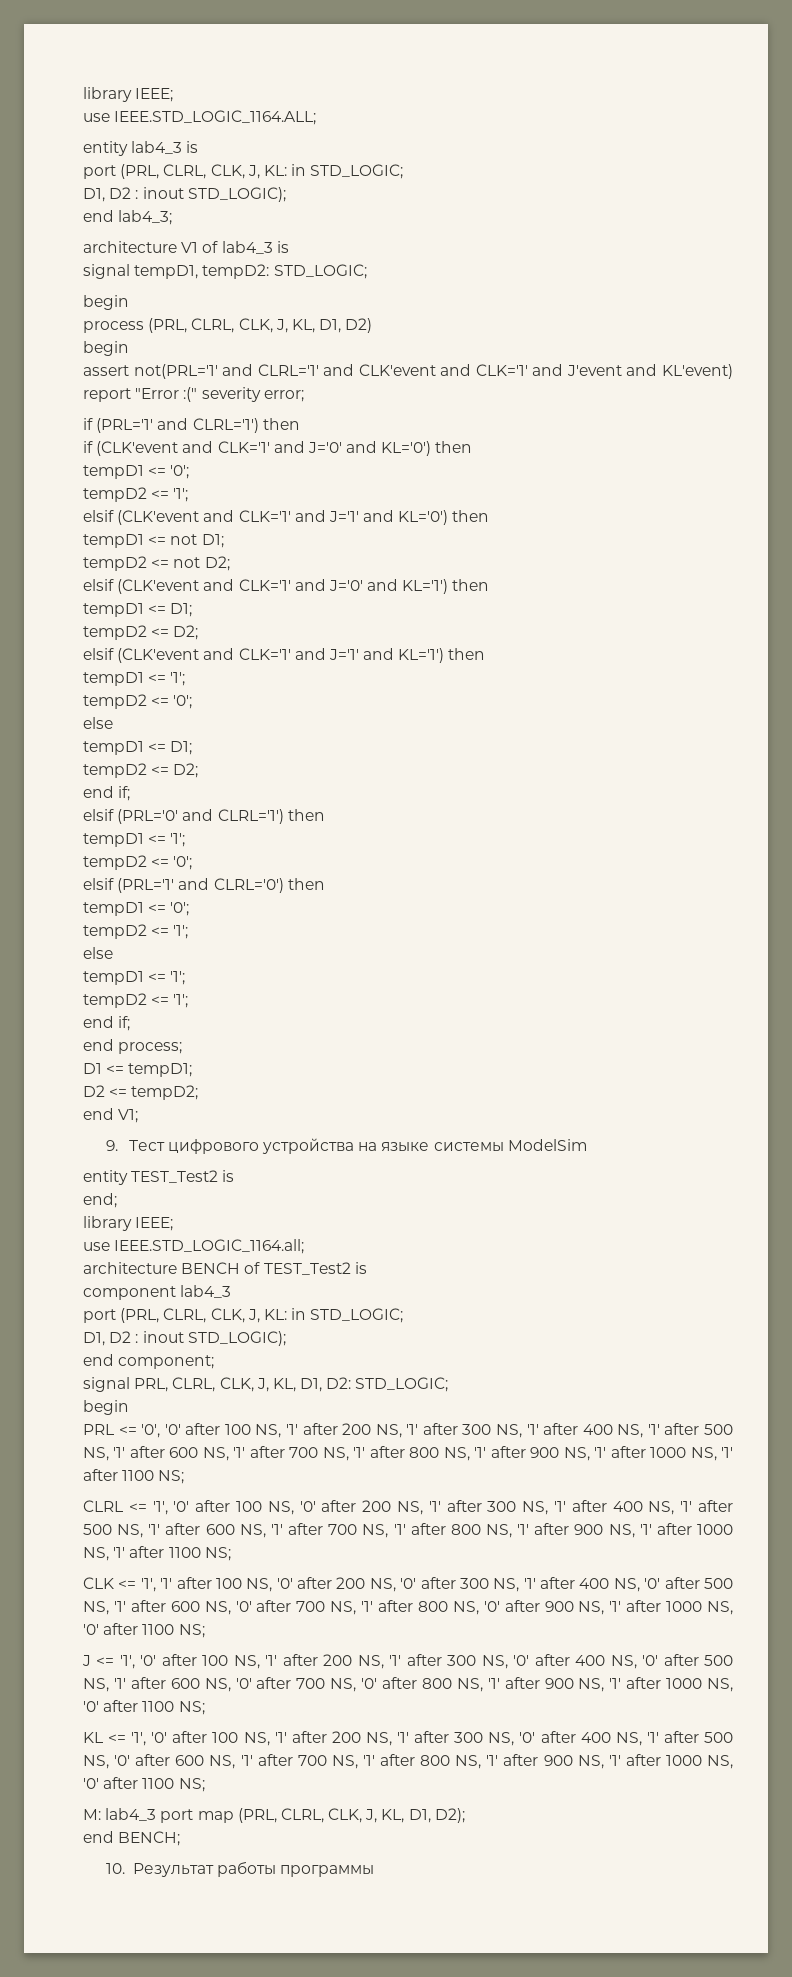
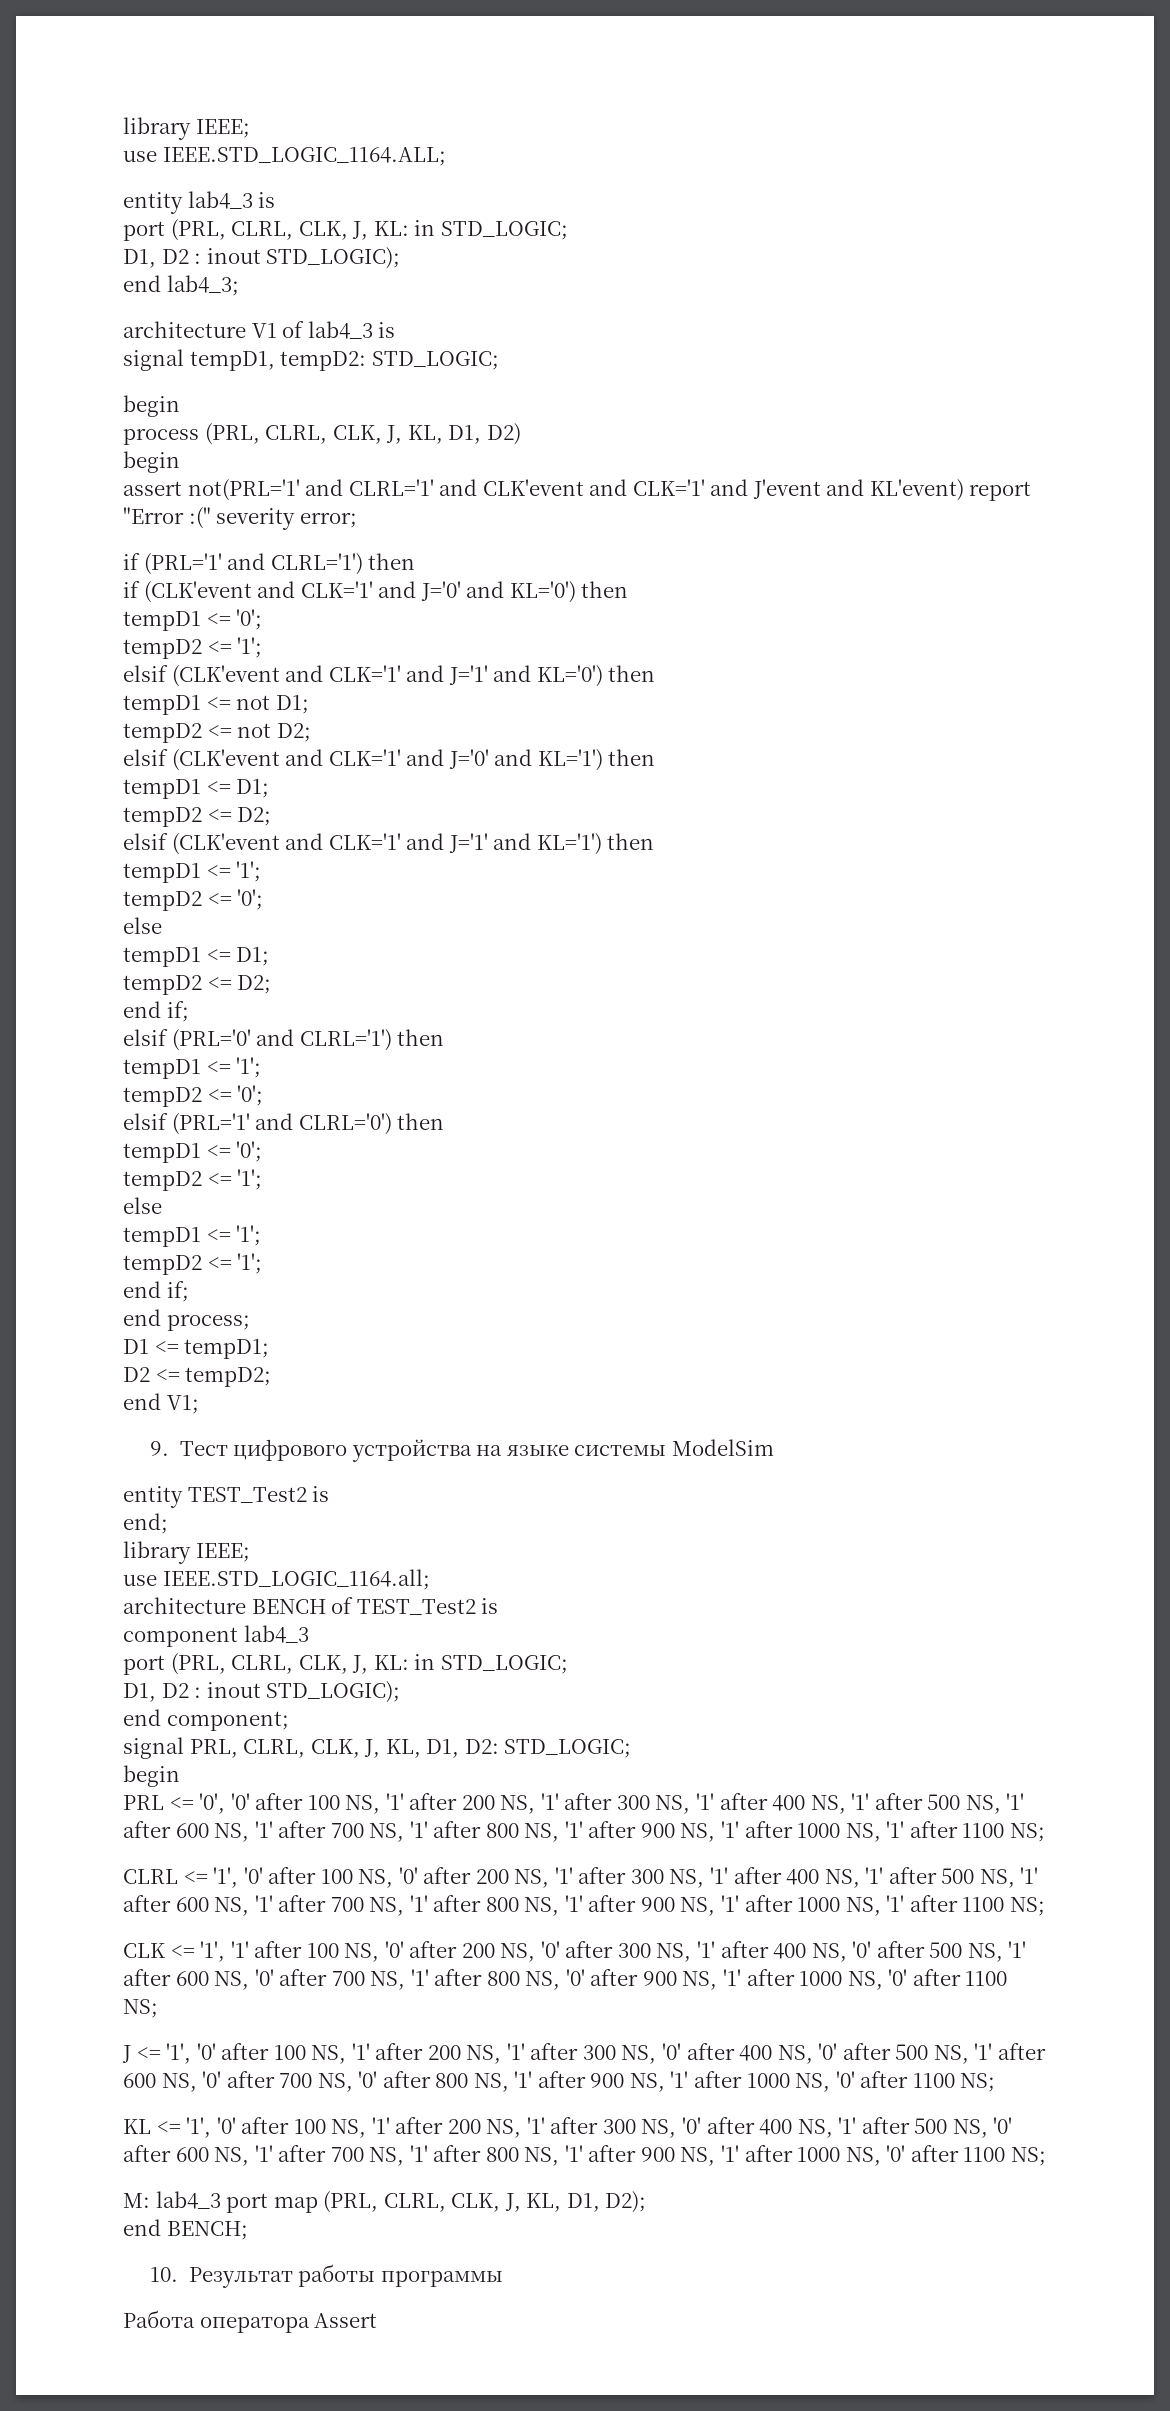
(374, 1871) none -> [123,2310,378,2333] // Работа оператора Assert

